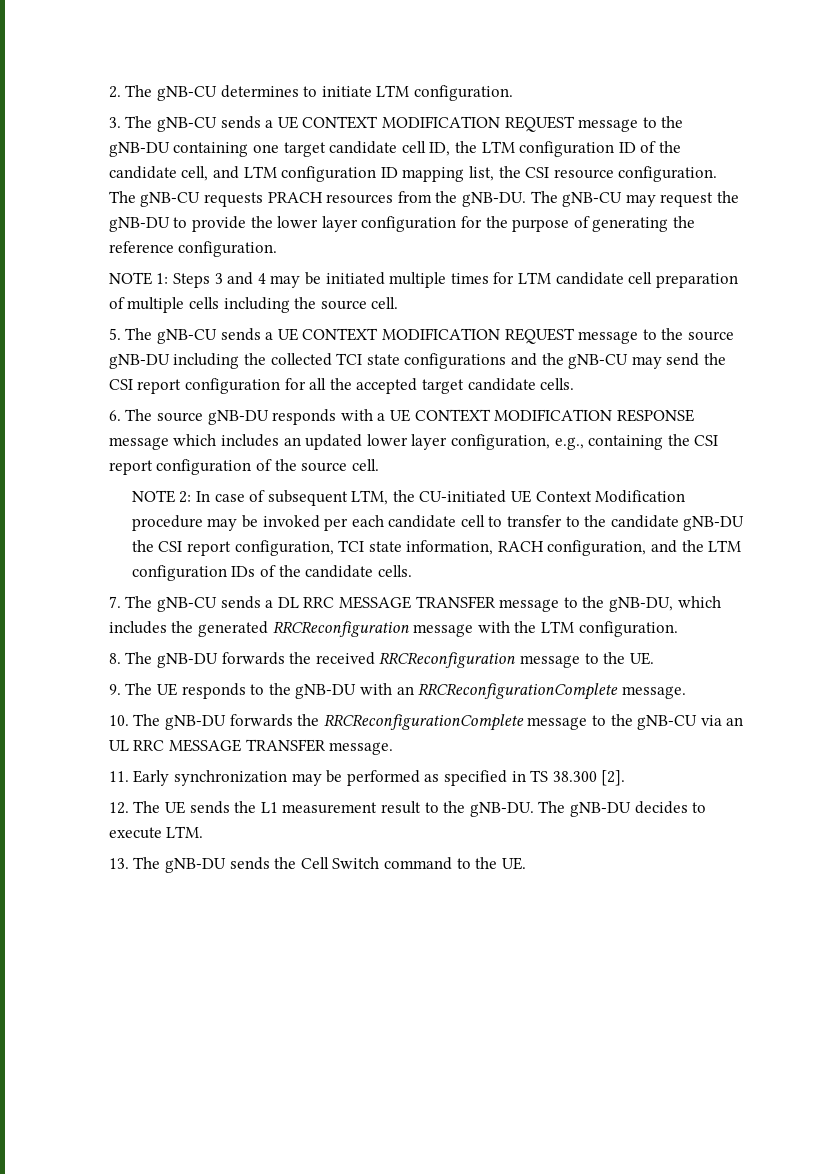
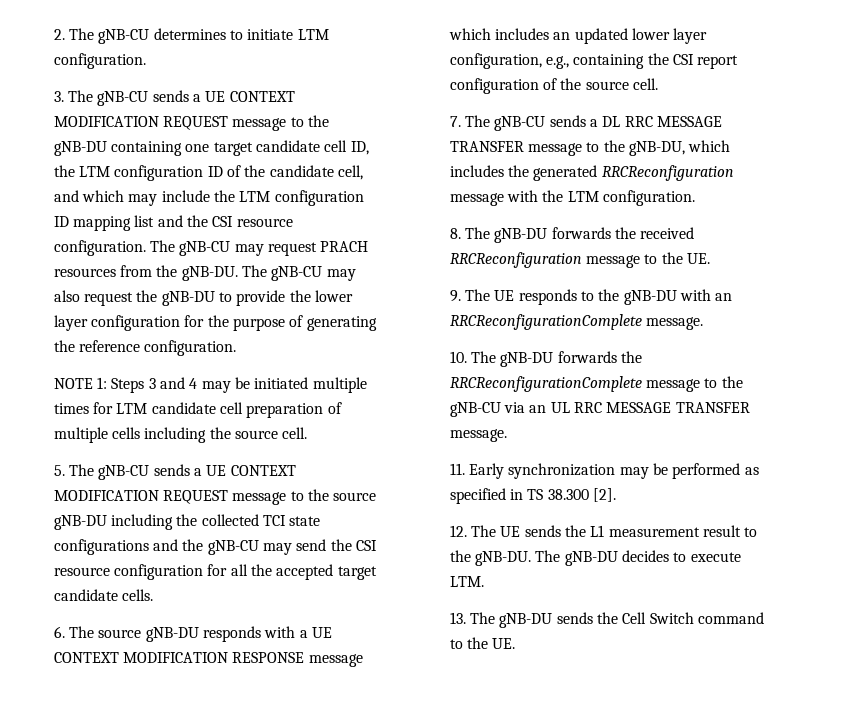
(240, 172) none -> [81,190,235,206] which may include the
[468,166,494,181] list, -> [134,215,183,227] list and
[204,192,264,207] requests -> [234,242,317,256] may request
(656, 200) none -> [53,290,80,302] also
[137,379,182,394] report -> [53,567,110,576] resource
[131,490,686,506] [131,515,745,531] [131,540,742,556] [131,565,412,581] // NOTE 2: In case of subsequent LTM, the CU-initiated UE Context Modification procedure may be invoked per each candidate cell to transfer to the candidate gNB-DU the CSI report configuration, TCI state information, RACH configuration, and the LTM configuration IDs of the candidate cells. -> (658, 84) none

